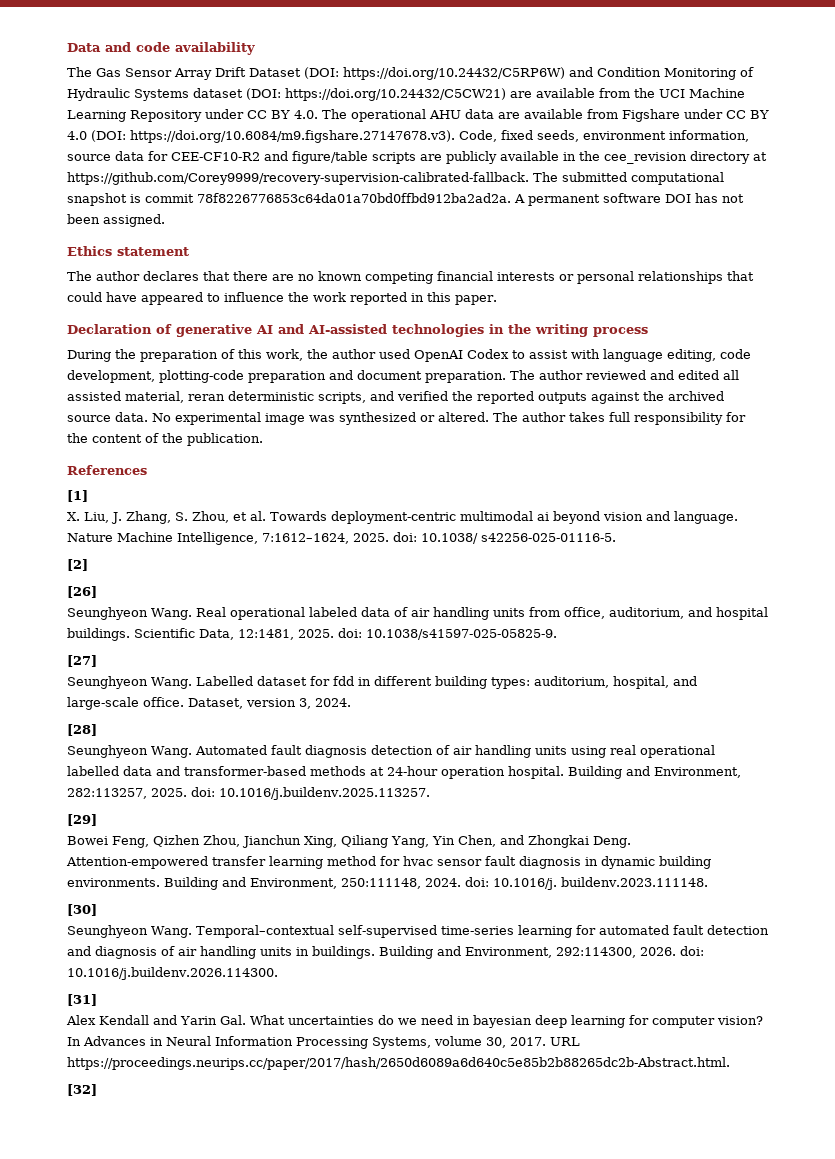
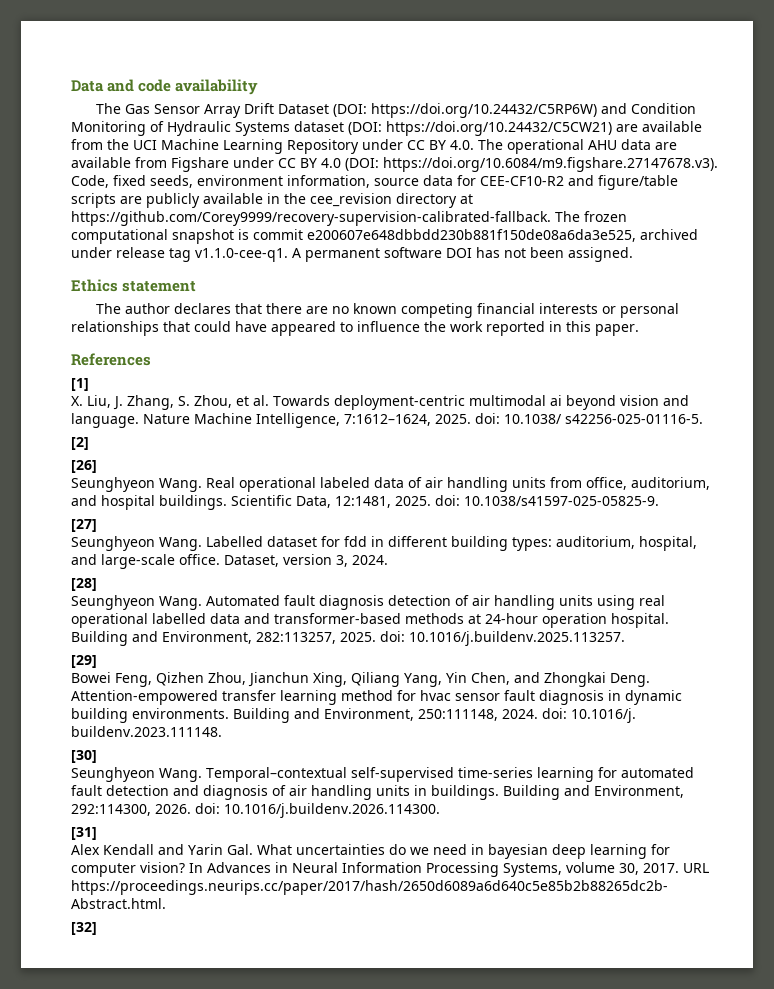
[562,172,627,182] submitted -> [584,211,627,222] frozen
[197,193,511,203] 78f8226776853c64da01a70bd0ffbd912ba2ad2a. -> [307,229,698,242] [71,247,288,262] e200607e648dbbdd230b881f150de08a6da3e525, archived under release tag v1.1.0-cee-q1.
[67,324,648,337] [67,349,751,362] [67,370,739,383] [67,391,724,404] [67,412,746,425] [67,433,263,446] // Declaration of generative AI and AI-assisted technologies in the writing process // During the preparation of this work, the author used OpenAI Codex to assist with language editing, code development, plotting-code preparation and document preparation. The author reviewed and edited all assisted material, reran deterministic scripts, and verified the reported outputs against the archived source data. No experimental image was synthesized or altered. The author takes full responsibility for the content of the publication. -> (639, 330) none

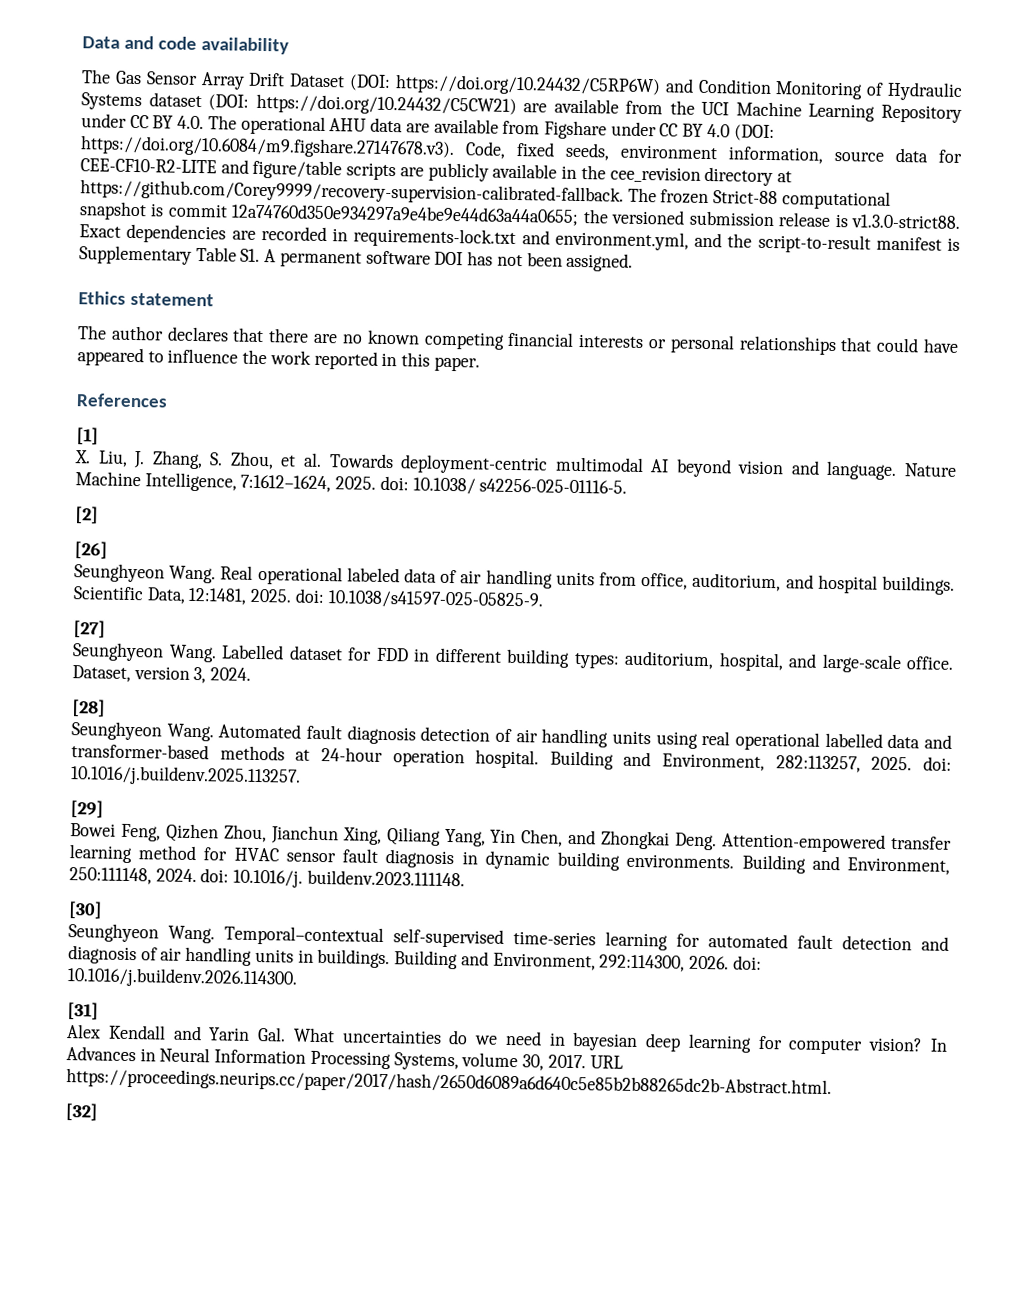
[480,176,564,186] CEE-CF10-R2 -> [80,158,217,174] CEE-CF10-R2-LITE
(627, 216) none -> [713,190,779,205] Strict-88
[307,229,698,242] [71,247,288,262] e200607e648dbbdd230b881f150de08a6da3e525, archived under release tag v1.1.0-cee-q1. -> [231,203,961,229] [79,223,960,254] [79,245,261,265] 12a74760d350e934297a9e4be9e44d63a44a0655; the versioned submission release is v1.3.0-strict88. Exact dependencies are recorded in requirements-lock.txt and environment.yml, and the script-to-result manifest is Supplementary Table S1.
[550,395,562,406] ai -> [650,459,670,473] AI
[344,536,367,547] fdd -> [375,647,409,662] FDD
[420,690,451,701] hvac -> [233,847,279,862] HVAC

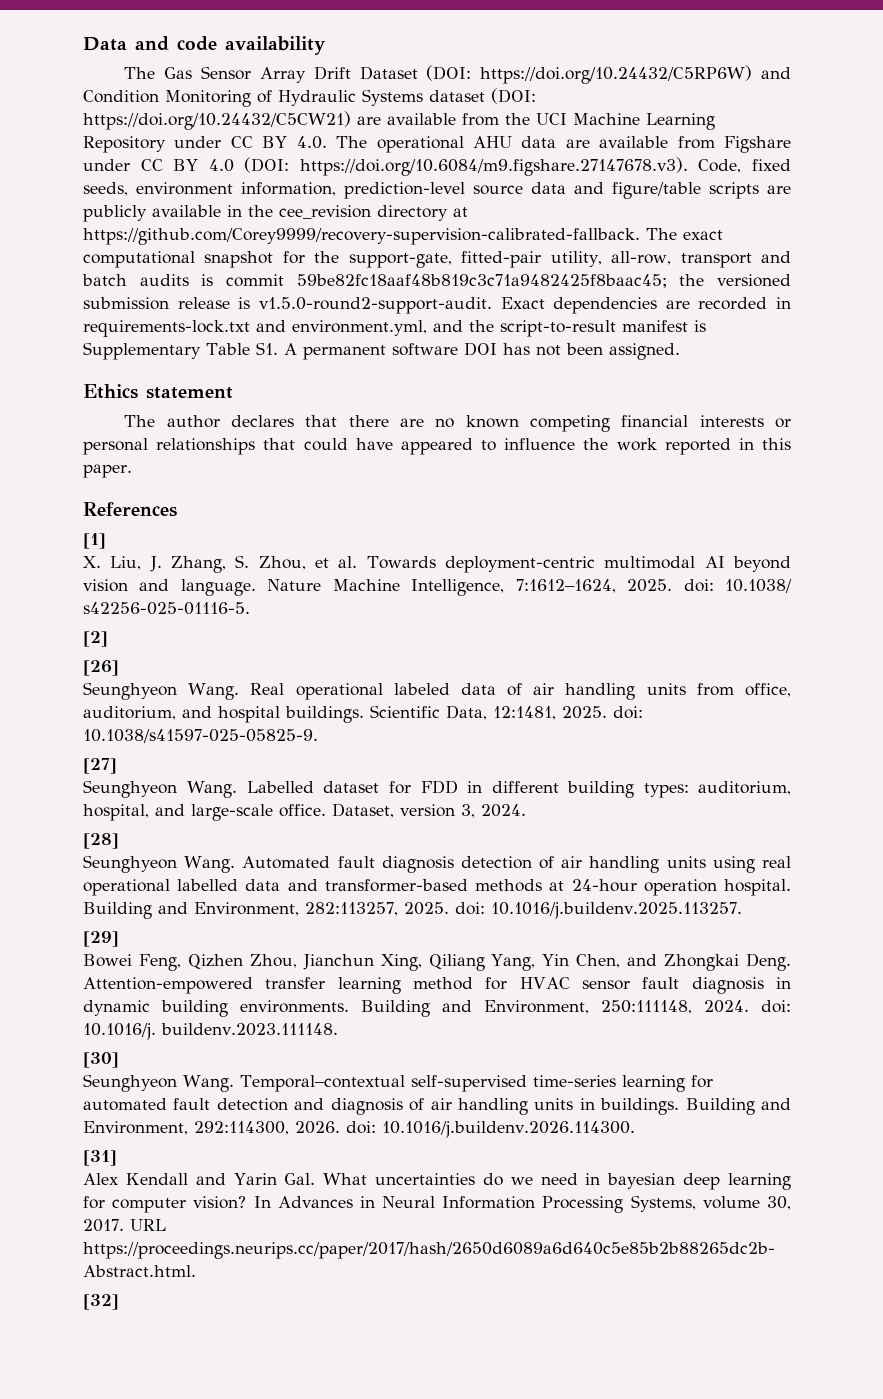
(824, 155) none -> [344,182,465,199] prediction-level
[938,149,963,163] [80,158,217,174] for CEE-CF10-R2-LITE -> (566, 188) none
[660,189,891,210] [79,201,147,221] frozen Strict-88 computational snapshot -> [683,230,723,240] [83,251,791,268] [82,274,189,286] exact computational snapshot for the support-gate, fitted-pair utility, all-row, transport and batch audits
[231,203,580,226] 12a74760d350e934297a9e4be9e44d63a44a0655; -> [296,274,667,288] 59be82fc18aaf48b819c3c71a9482425f8baac45;
[851,214,961,229] v1.3.0-strict88. -> [258,297,492,314] v1.5.0-round2-support-audit.

